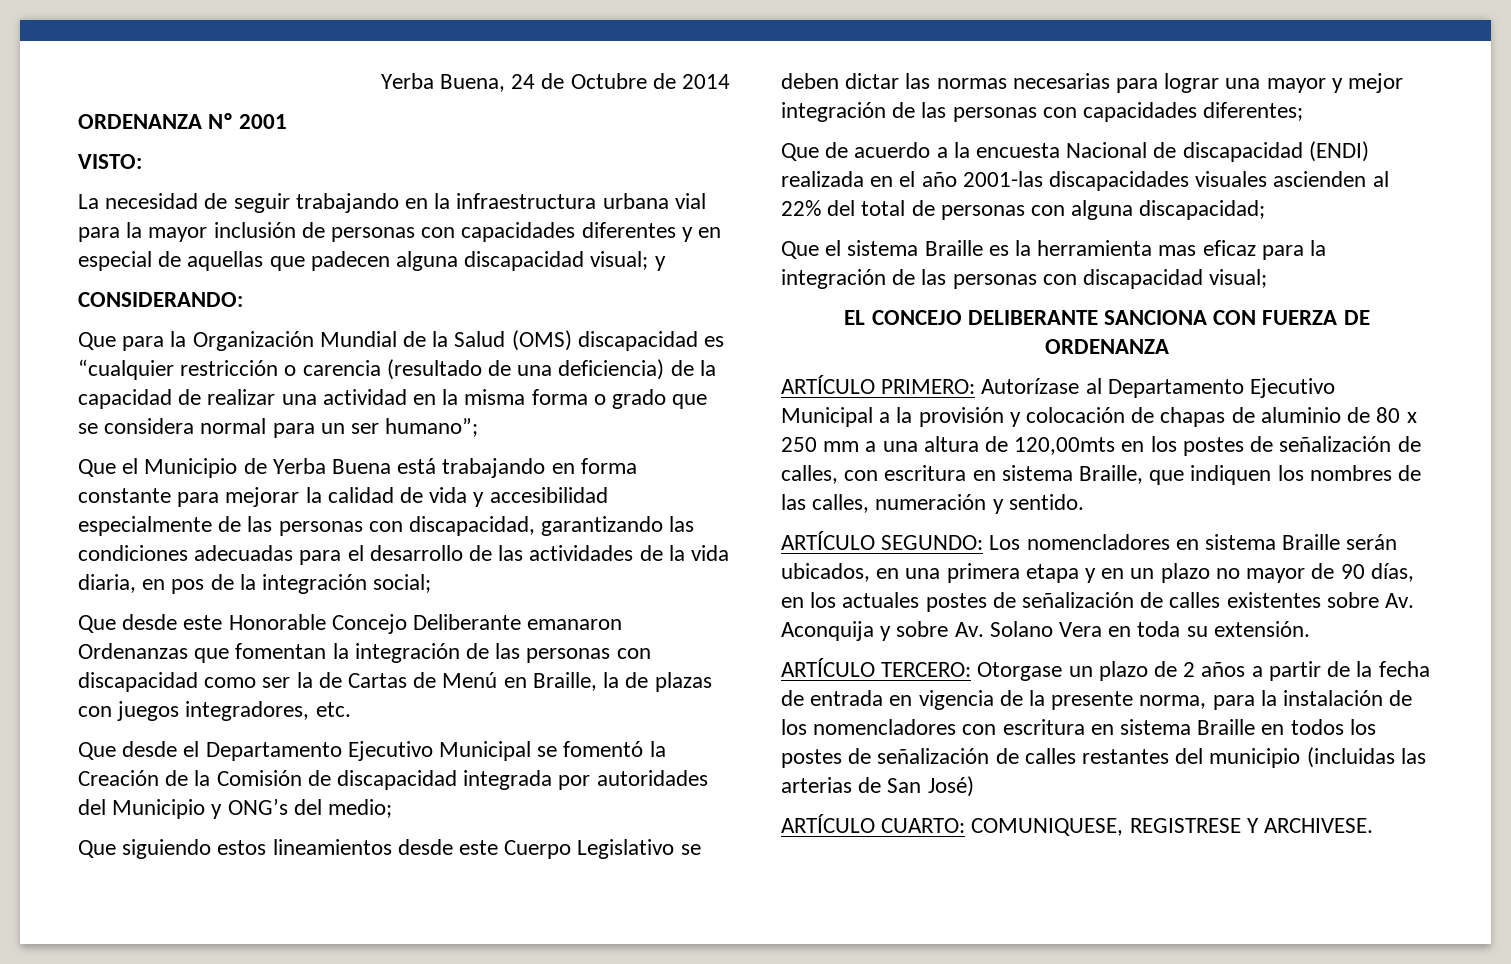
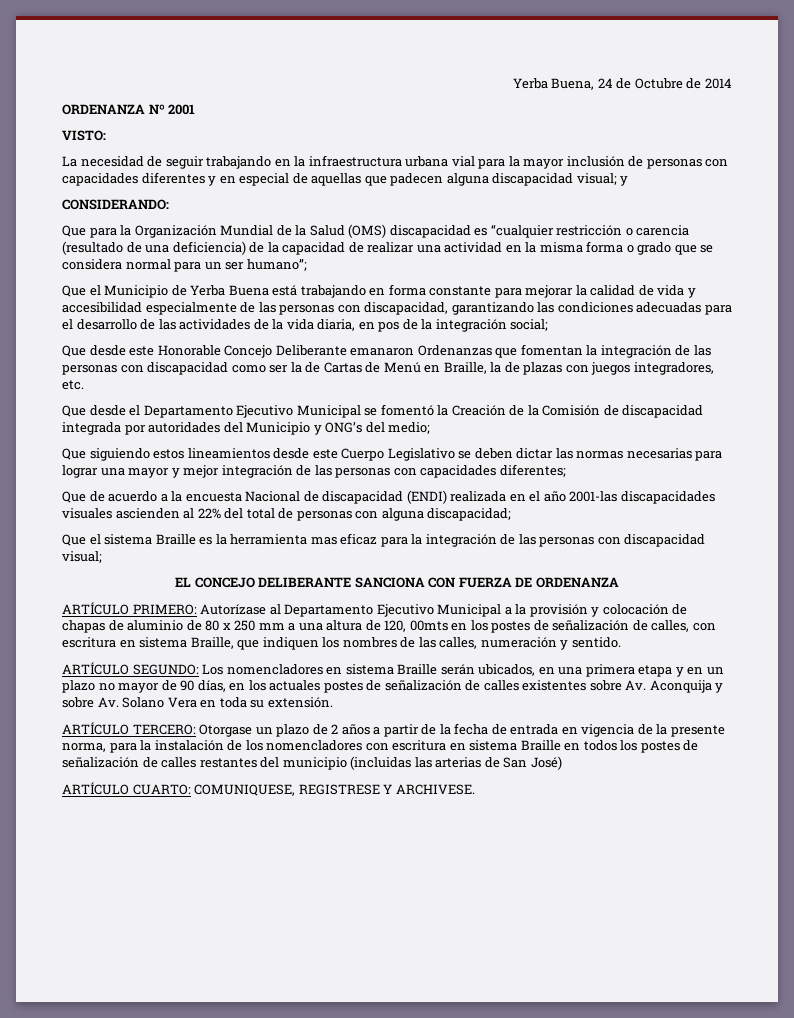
[1014,437,1116,455] 120,00mts -> [384,620,448,632] 120, 00mts

